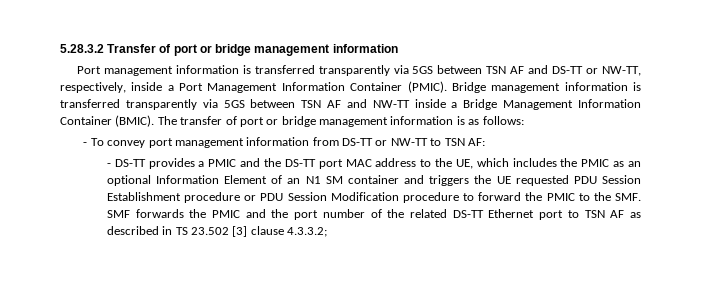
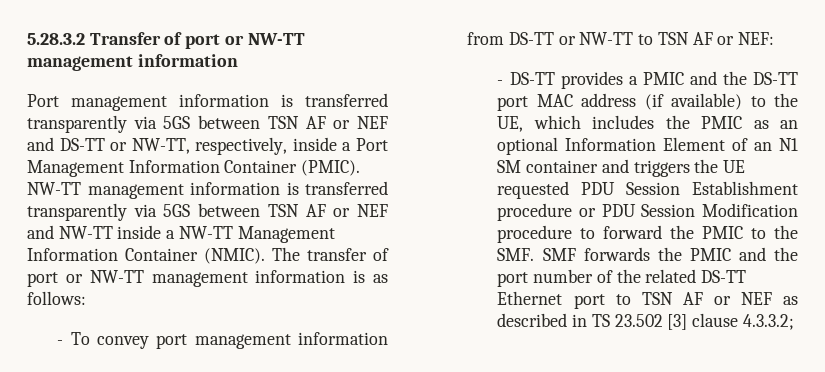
[215,44,252,56] bridge -> [247,33,305,45] NW-TT
(525, 70) none -> [333,116,389,129] or NEF
[451,82,486,93] Bridge -> [27,182,81,195] NW-TT
(342, 104) none -> [333,204,389,217] or NEF
[463,99,641,110] [60,115,155,127] Bridge Management Information Container (BMIC). -> [178,226,335,243] [27,248,265,264] NW-TT Management Information Container (NMIC).
[281,116,316,127] bridge -> [89,270,144,283] NW-TT
[467,138,485,146] AF: -> [692,32,775,45] AF or NEF:
(417, 162) none -> [644,93,743,110] (if available)
(625, 214) none -> [713,292,772,305] or NEF

